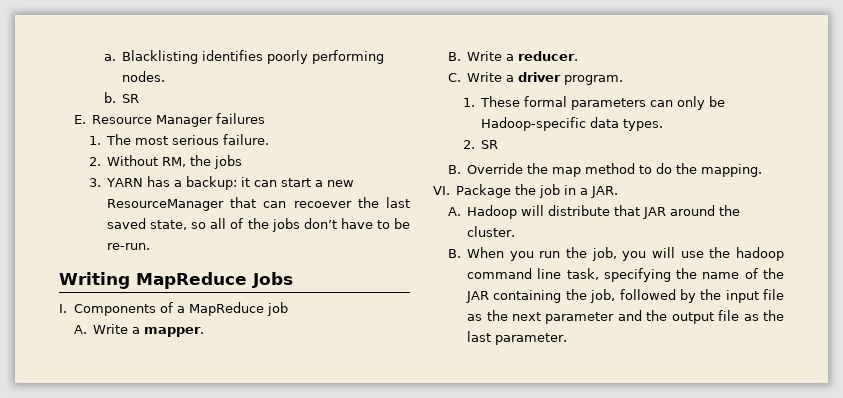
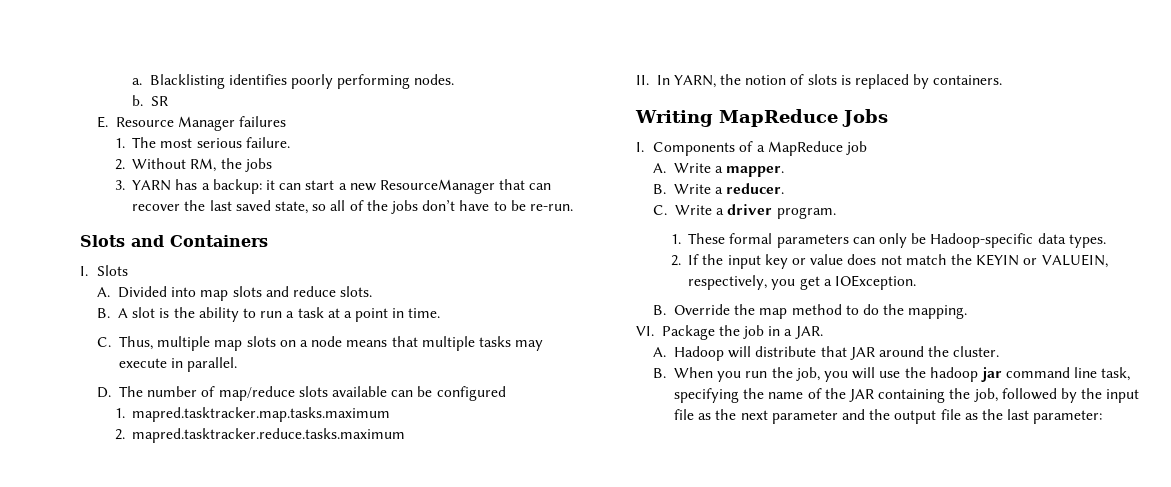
[293,201,352,208] recoever -> [132,204,181,211] recover
(151, 246) none -> [80,235,268,247] [80,265,129,276] [97,286,373,301] [97,307,441,322] [97,336,544,351] [119,357,238,372] [97,386,506,401] [114,407,391,422] [114,428,406,443] [636,74,1003,89] // Slots and Containers // I. Slots // A. Divided into map slots and reduce slots. // B. A slot is the ability to run a task at a point in time. // C. Thus, multiple map slots on a node means that multiple tasks may execute in parallel. // D. The number of map/reduce slots available can be configured // 1. mapred.tasktracker.map.tasks.maximum // 2. mapred.tasktracker.reduce.tasks.maximum // II. In YARN, the notion of slots is replaced by containers.
[481,140,499,149] SR -> [688,254,1108,269] [688,275,917,290] If the input key or value does not match the KEYIN or VALUEIN, respectively, you get a IOException.
(784, 254) none -> [980,367,1002,382] jar
[495,333,568,345] parameter. -> [1033,410,1103,424] parameter:

